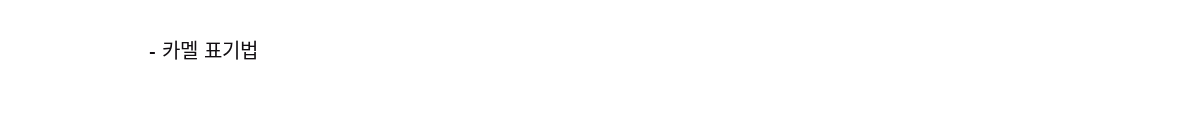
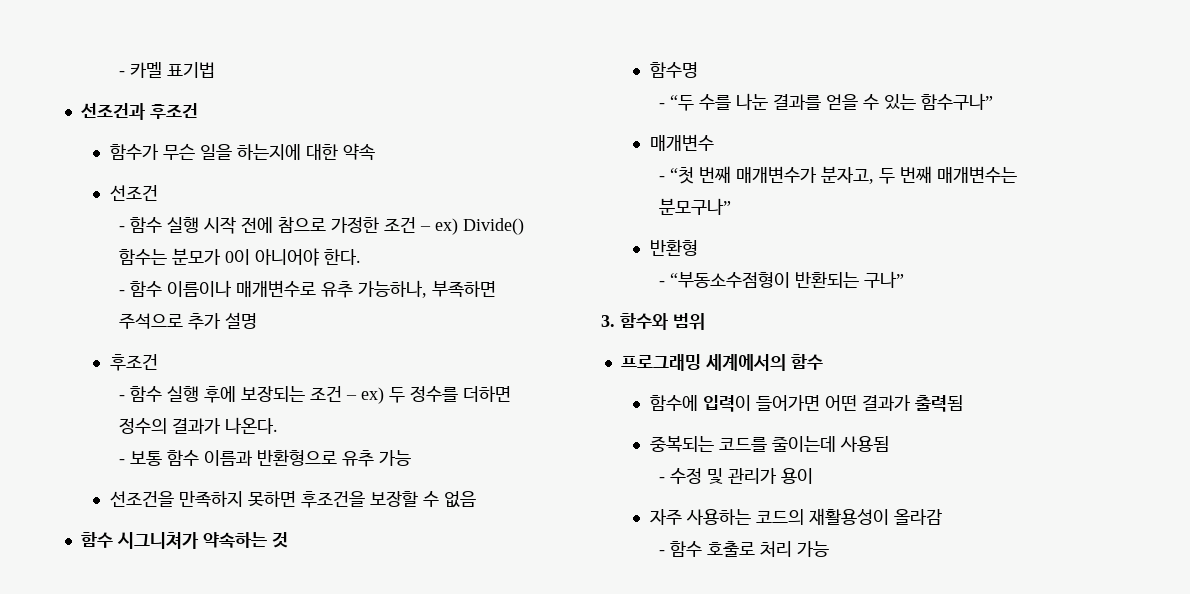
(259, 50) none -> [80,103,198,120] [109,143,375,161] [109,185,158,201] [118,216,524,235] [118,248,361,266] [118,280,496,298] [118,312,257,330] [109,354,158,371] [118,386,511,404] [118,417,278,434] [118,449,411,467] [109,491,476,508] [80,532,288,549] [649,62,698,78] [658,93,993,111] [649,134,714,151] [658,166,1017,184] [658,198,731,215] [649,239,698,256] [658,271,904,288] [601,313,705,330] [620,354,823,371] [649,395,963,412] [649,436,889,452] [658,468,813,484] [649,508,942,525] [658,541,829,557] // 선조건과 후조건 // 함수가 무슨 일을 하는지에 대한 약속 // 선조건 // - 함수 실행 시작 전에 참으로 가정한 조건 – ex) Divide() 함수는 분모가 0이 아니어야 한다. // - 함수 이름이나 매개변수로 유추 가능하나, 부족하면 주석으로 추가 설명 // 후조건 // - 함수 실행 후에 보장되는 조건 – ex) 두 정수를 더하면 정수의 결과가 나온다. // - 보통 함수 이름과 반환형으로 유추 가능 // 선조건을 만족하지 못하면 후조건을 보장할 수 없음 // 함수 시그니쳐가 약속하는 것 // 함수명 // - “두 수를 나눈 결과를 얻을 수 있는 함수구나” // 매개변수 // - “첫 번째 매개변수가 분자고, 두 번째 매개변수는 분모구나” // 반환형 // - “부동소수점형이 반환되는 구나” // 3. 함수와 범위 // 프로그래밍 세계에서의 함수 // 함수에 입력이 들어가면 어떤 결과가 출력됨 // 중복되는 코드를 줄이는데 사용됨 // - 수정 및 관리가 용이 // 자주 사용하는 코드의 재활용성이 올라감 // - 함수 호출로 처리 가능

